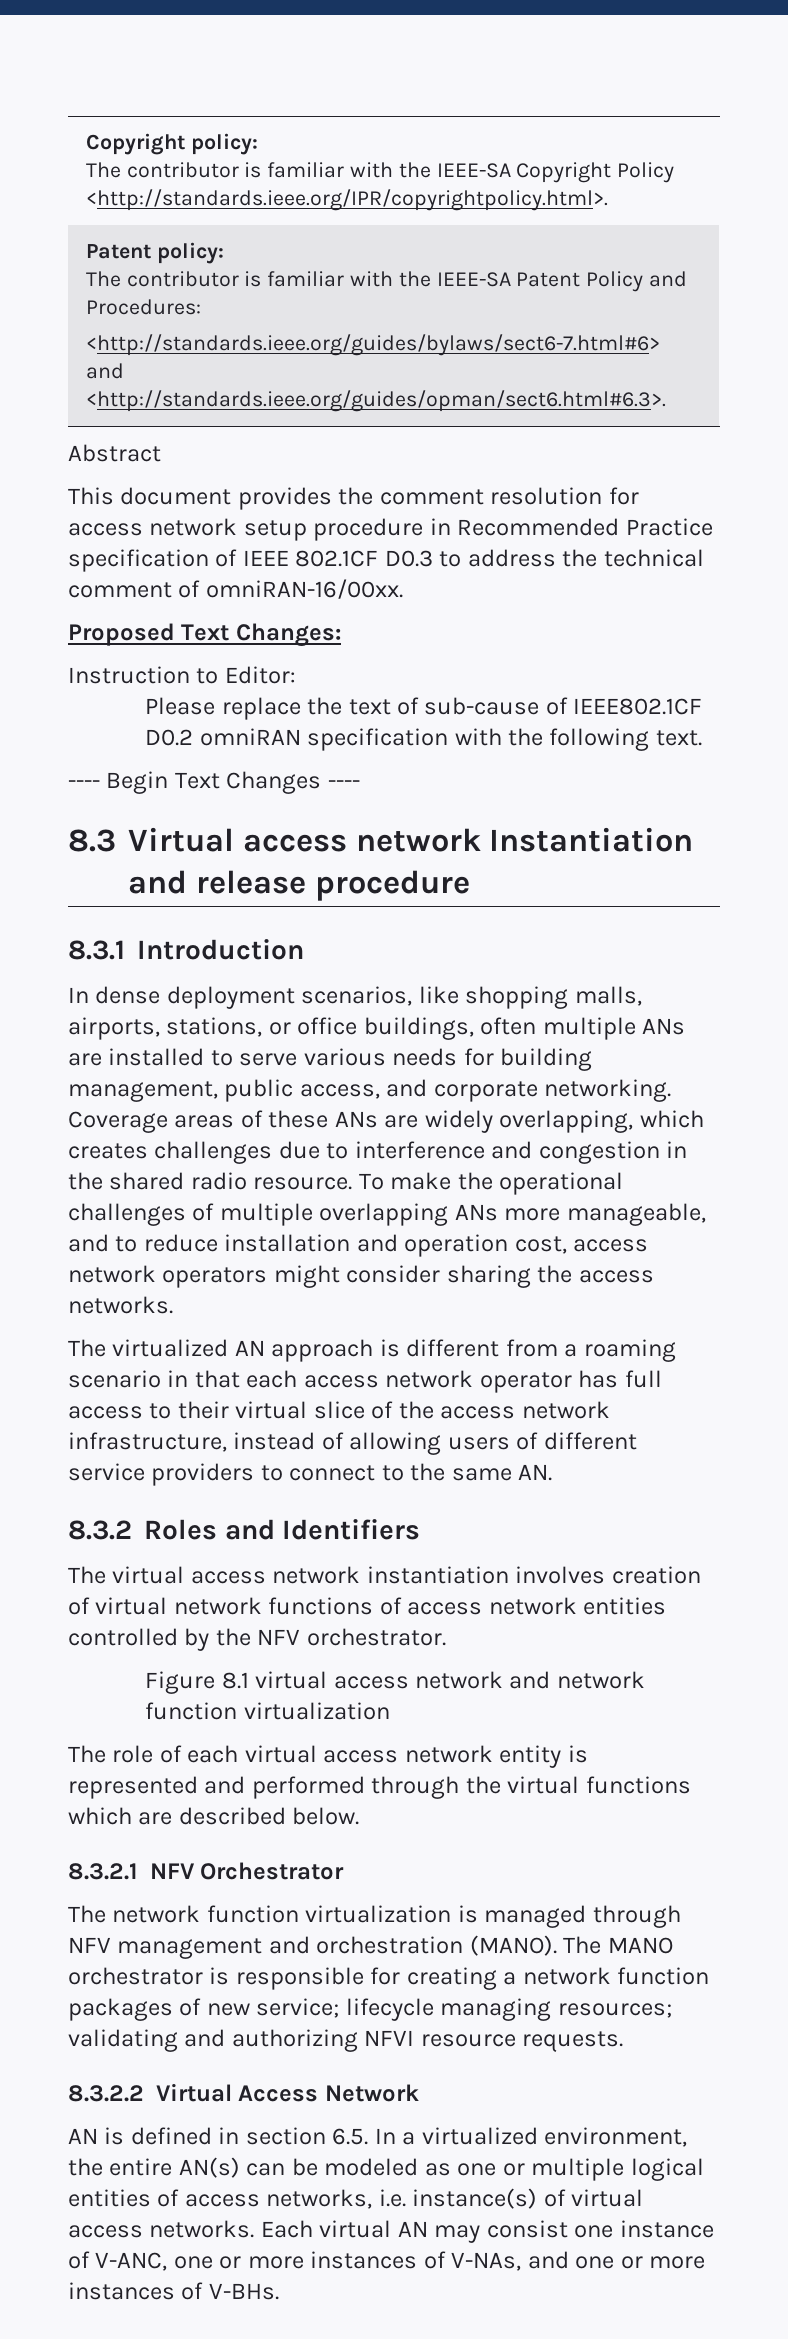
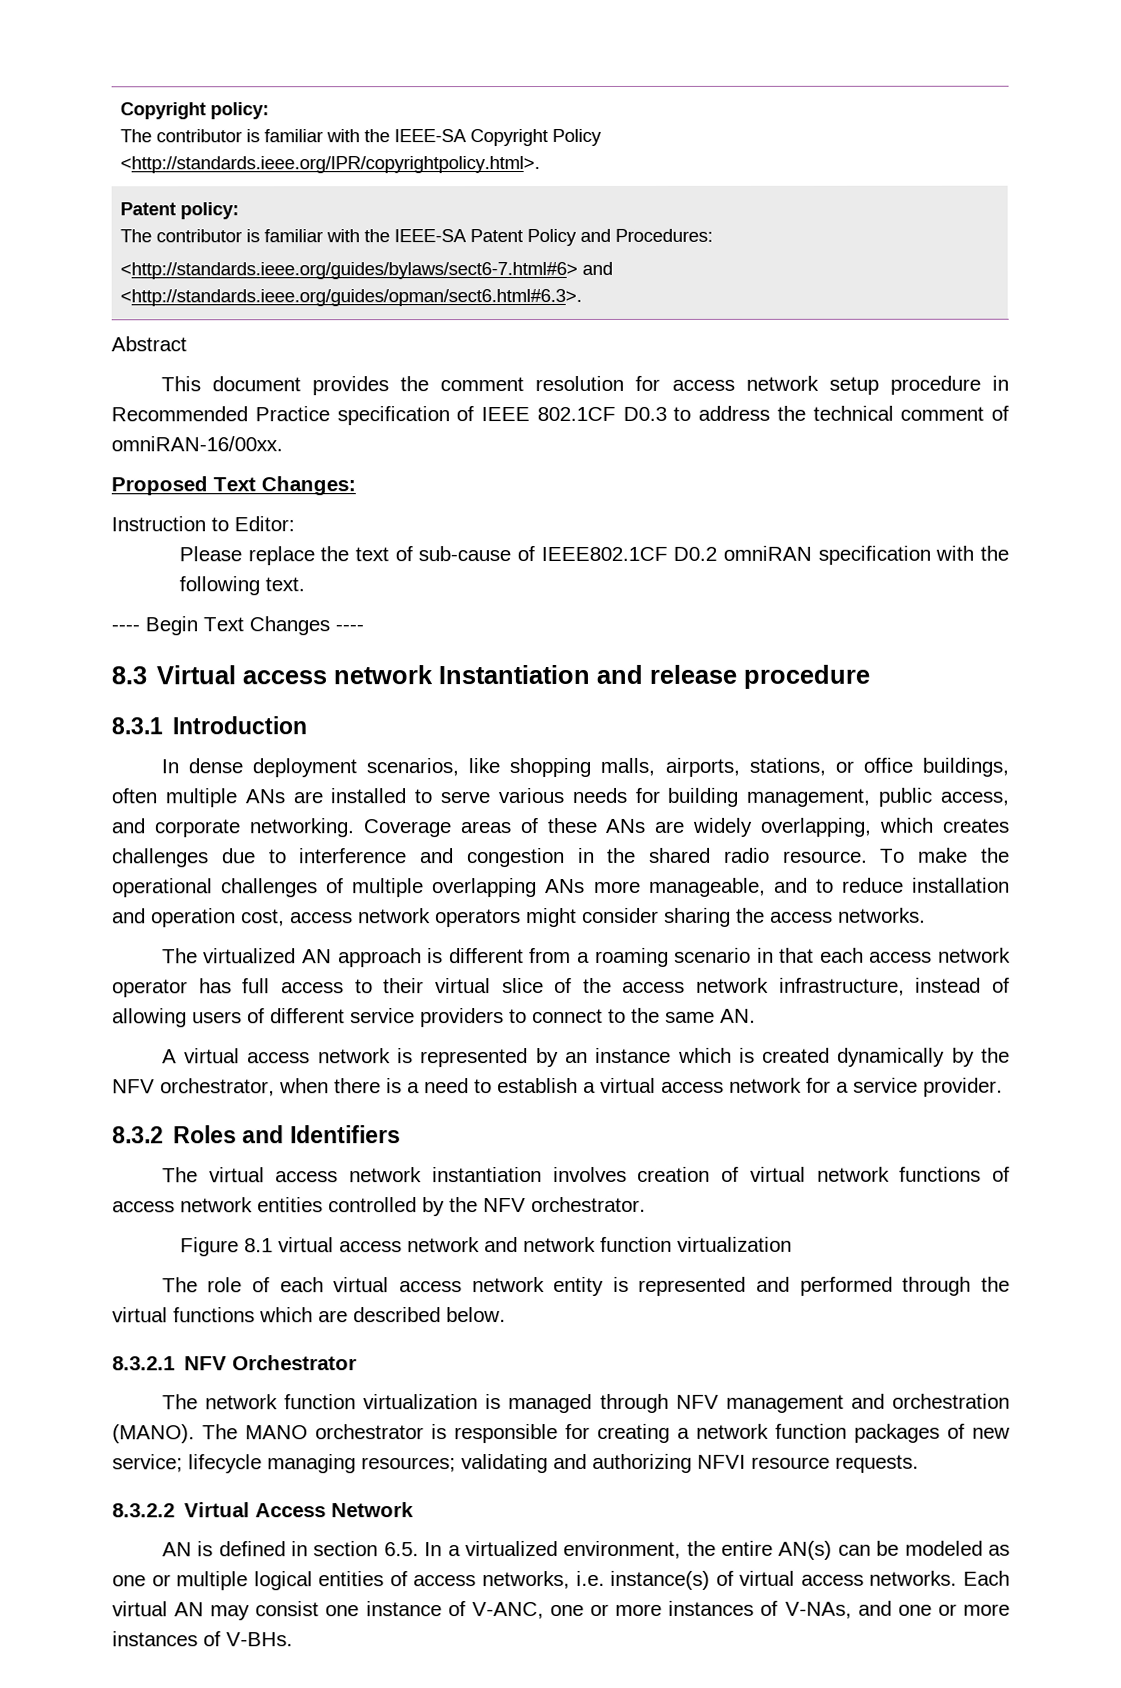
(553, 1472) none -> [161,1047,1010,1068] [112,1077,1003,1097] // A virtual access network is represented by an instance which is created dynamically by the NFV orchestrator, when there is a need to establish a virtual access network for a service provider.

